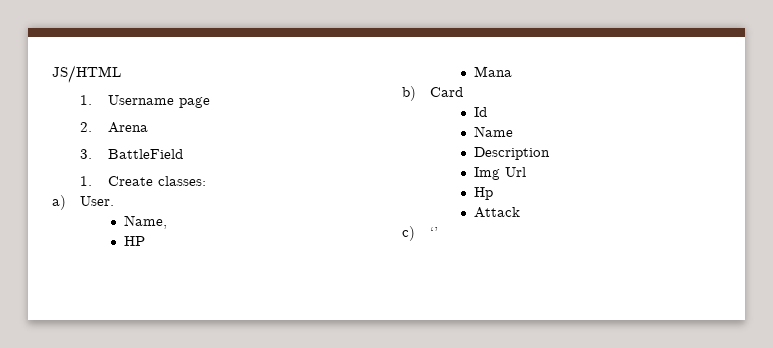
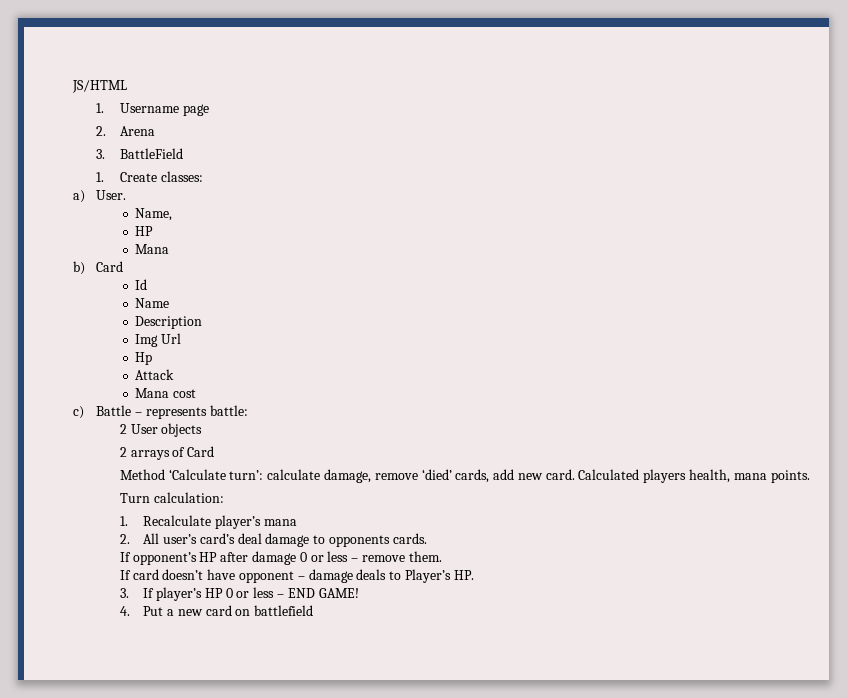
(520, 212) none -> [135,388,197,398] // Mana cost
[430,227,439,237] ‘’ -> [96,405,248,419] [119,423,203,437] [119,446,215,460] [119,469,810,483] [119,492,224,503] [119,515,297,529] [119,533,427,547] [119,551,442,565] [119,569,474,583] [119,587,359,601] [119,605,314,616] Battle – represents battle: // 2 User objects // 2 arrays of Card // Method ‘Calculate turn’: calculate damage, remove ‘died’ cards, add new card. Calculated players health, mana points. // Turn calculation: // 1. Recalculate player’s mana // 2. All user’s card’s deal damage to opponents cards. // If opponent’s HP after damage 0 or less – remove them. // If card doesn’t have opponent – damage deals to Player’s HP. // 3. If player’s HP 0 or less – END GAME! // 4. Put a new card on battlefield

